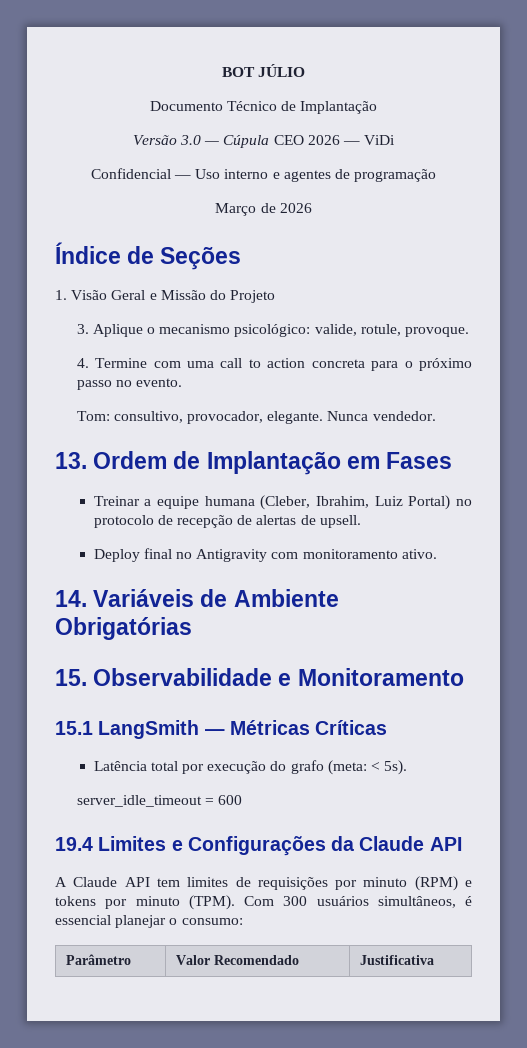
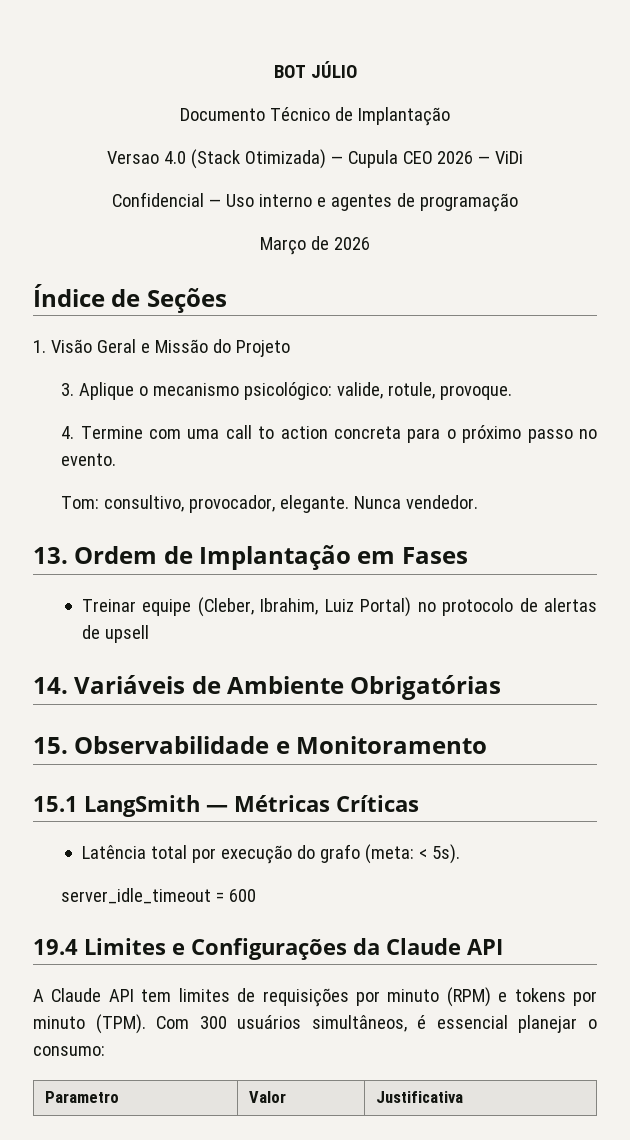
[132,135,270,148] Versão 3.0 — Cúpula -> [106,149,398,169] Versao 4.0 (Stack Otimizada) — Cupula
[144,496,255,509] a equipe humana -> [142,599,192,616] equipe
[177,515,361,528] [93,548,437,562] recepção de alertas de upsell. // Deploy final no Antigravity com monitoramento ativo. -> [543,598,597,612] [81,625,149,643] alertas de upsell
[66,954,132,965] Parâmetro -> [44,1091,119,1103] Parametro
[214,955,300,965] Recomendado -> (286, 1097) none

